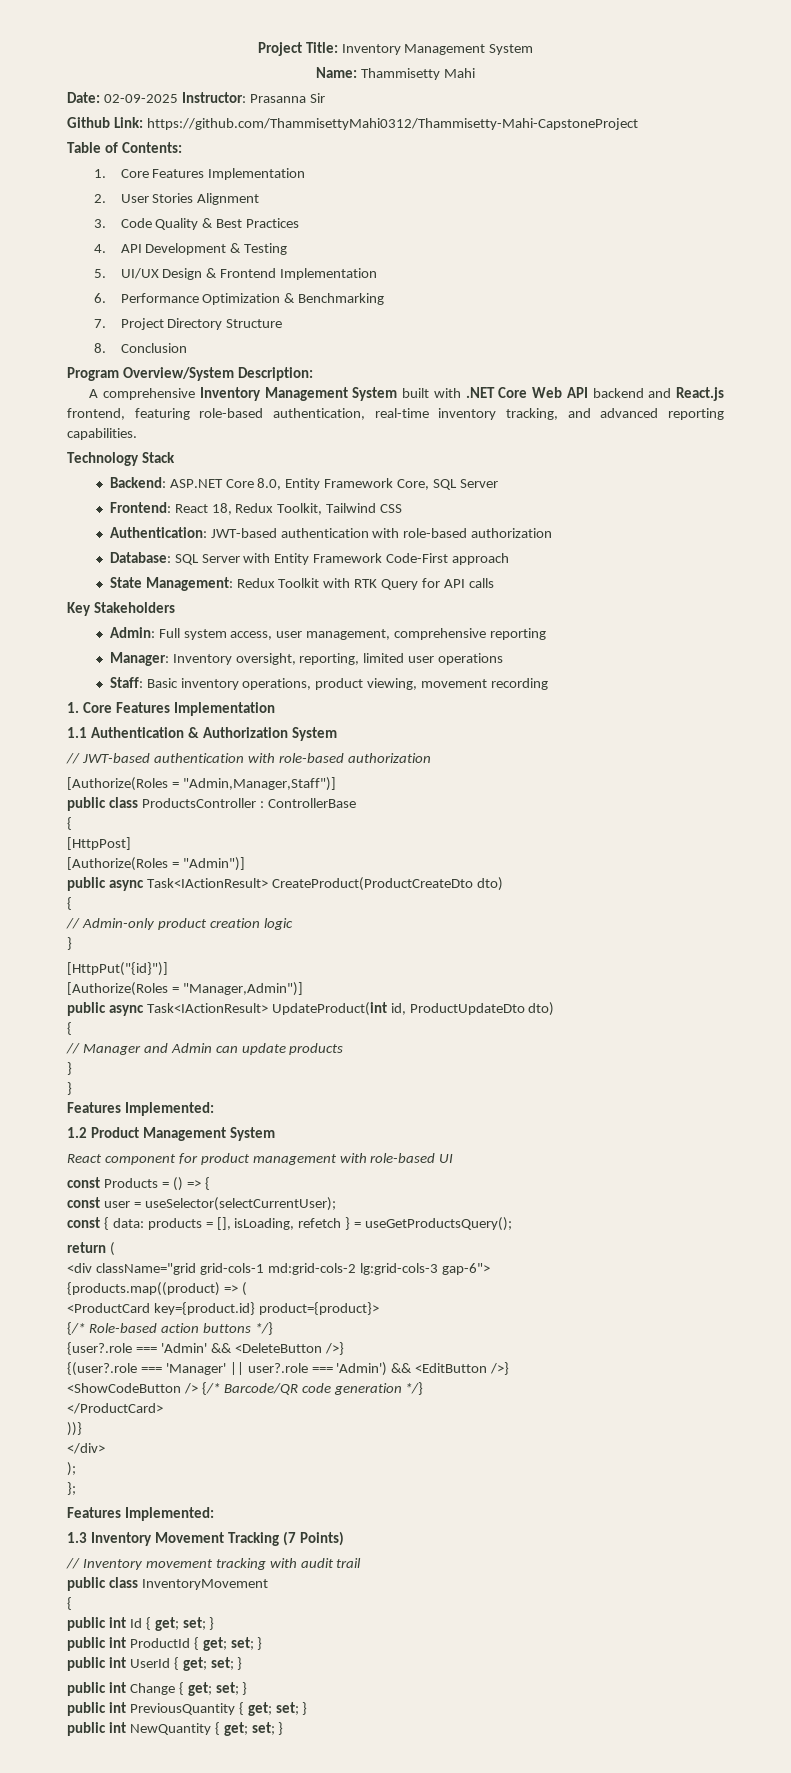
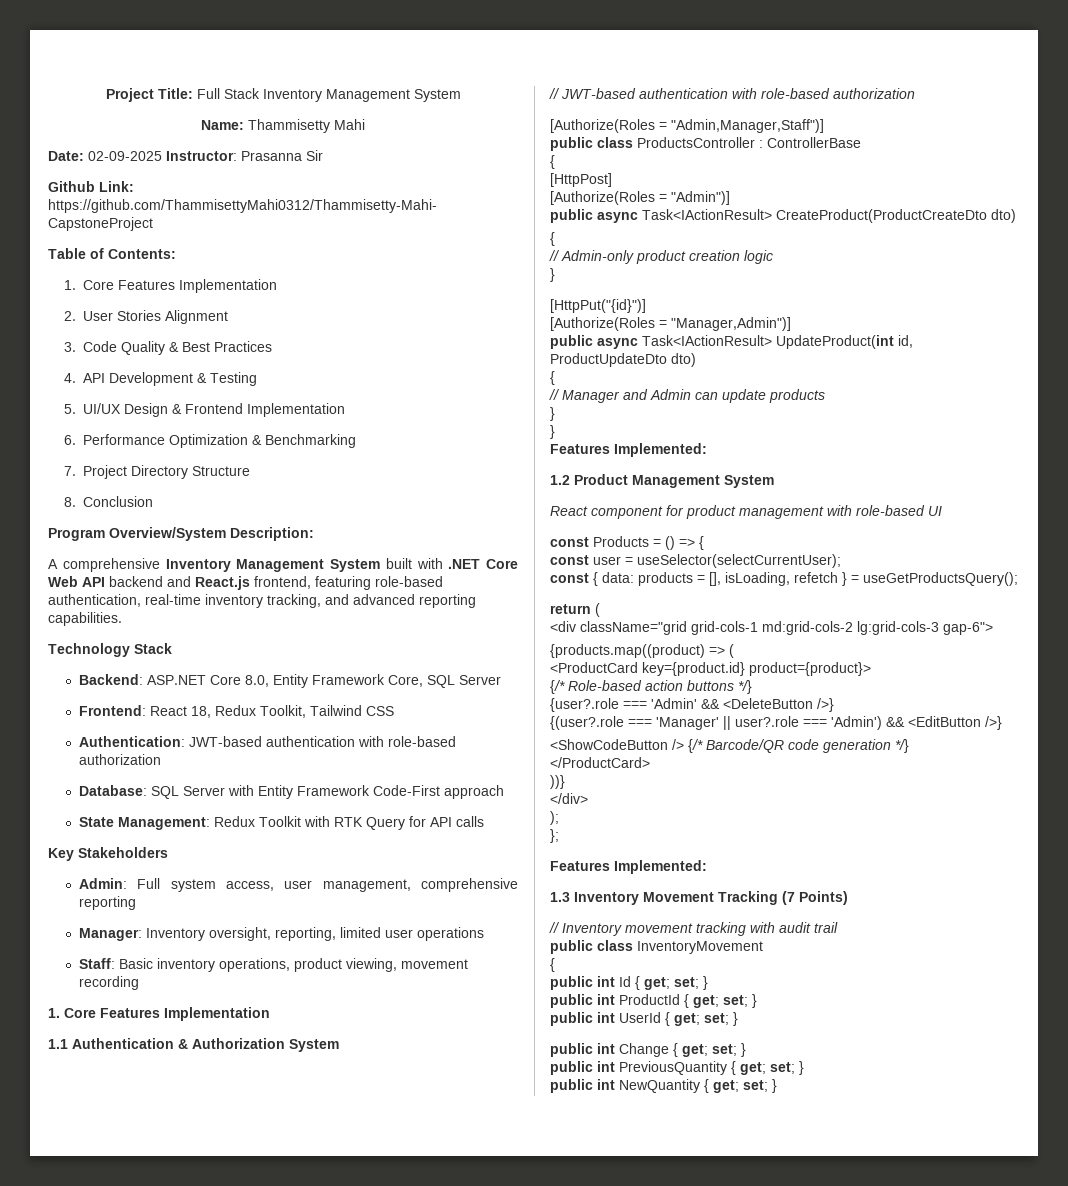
(338, 47) none -> [196,88,260,99] Full Stack

